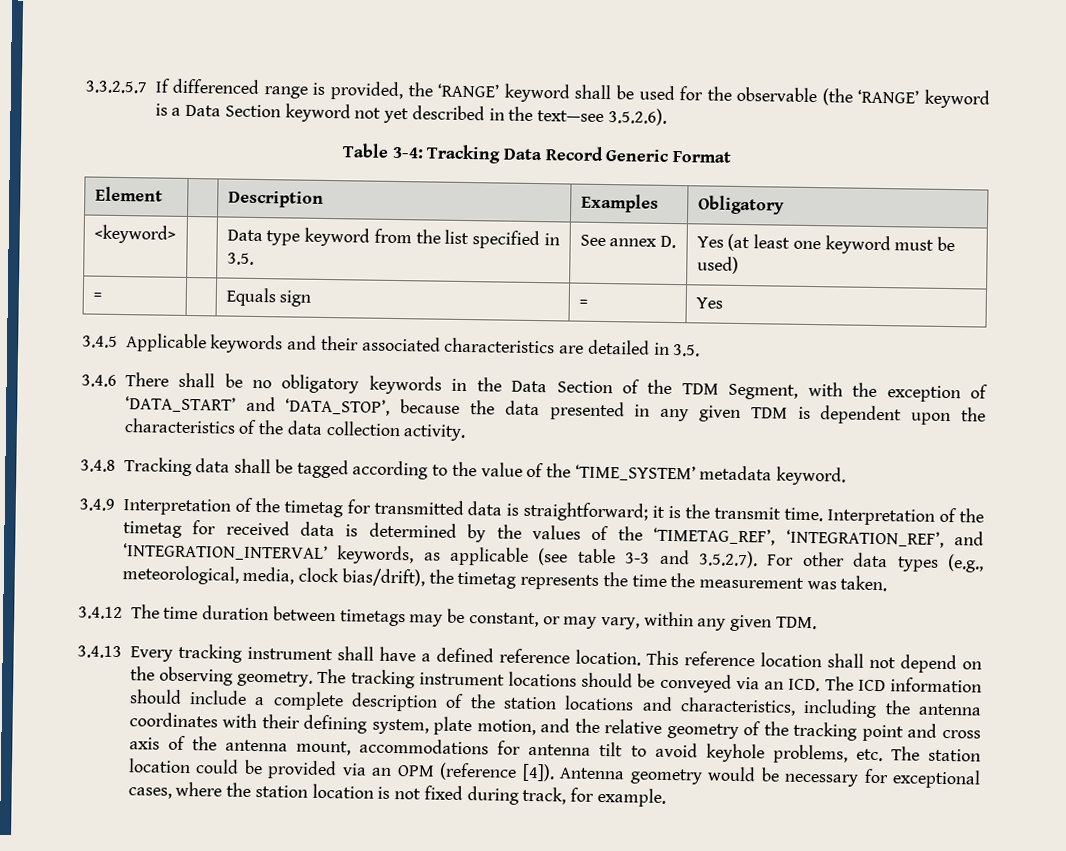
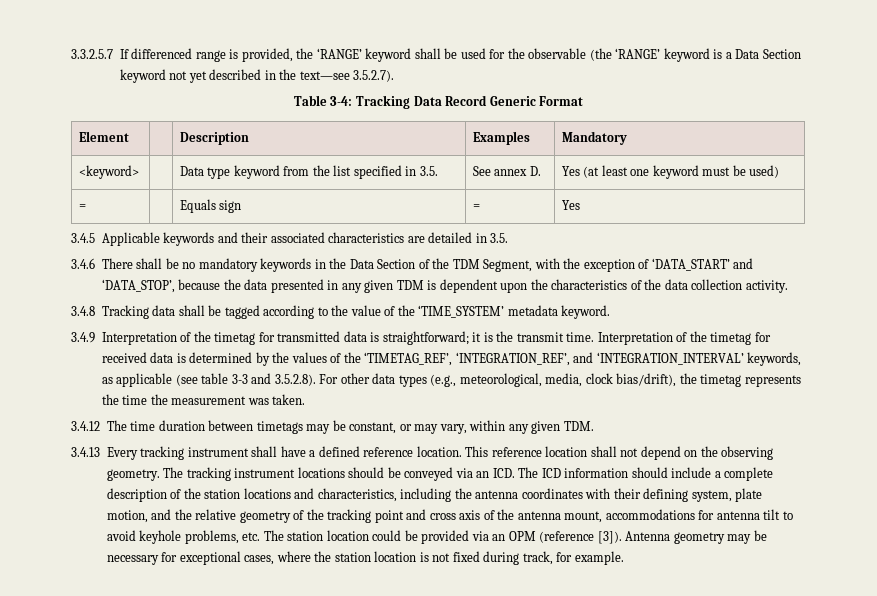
[607,108,667,126] 3.5.2.6). -> [353,70,395,82] 3.5.2.7).
[697,195,785,215] Obligatory -> [561,131,627,145] Mandatory
[281,374,360,394] obligatory -> [198,258,258,272] mandatory
[697,550,758,569] 3.5.2.7). -> [274,374,316,386] 3.5.2.8).
[521,763,555,782] [4]). -> [597,531,622,544] [3]).
[707,766,757,782] would -> [727,534,752,544] may

